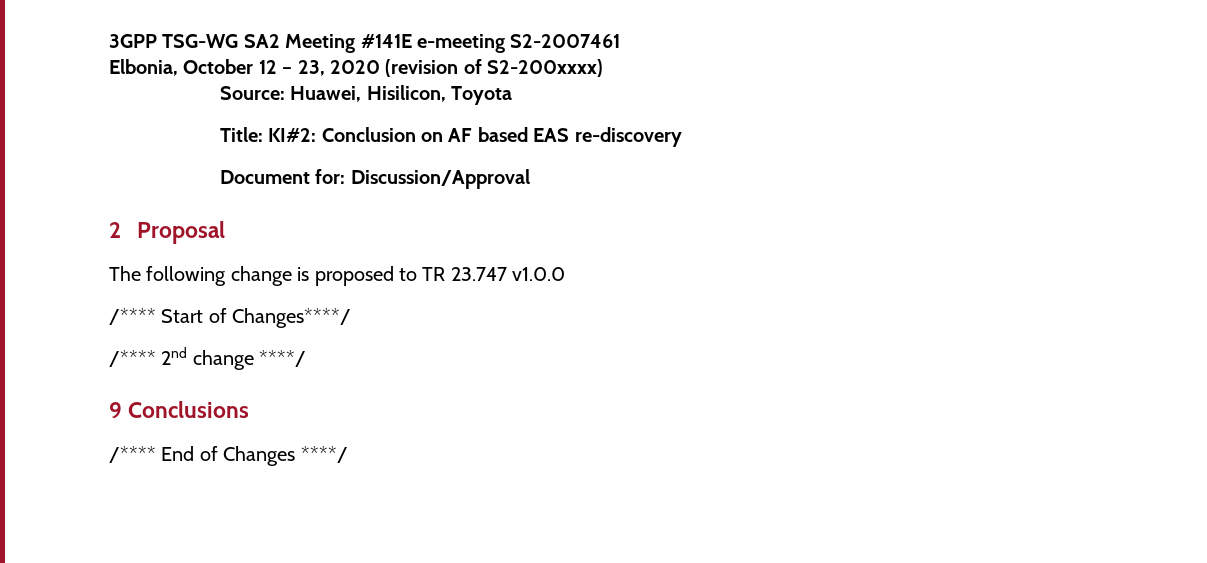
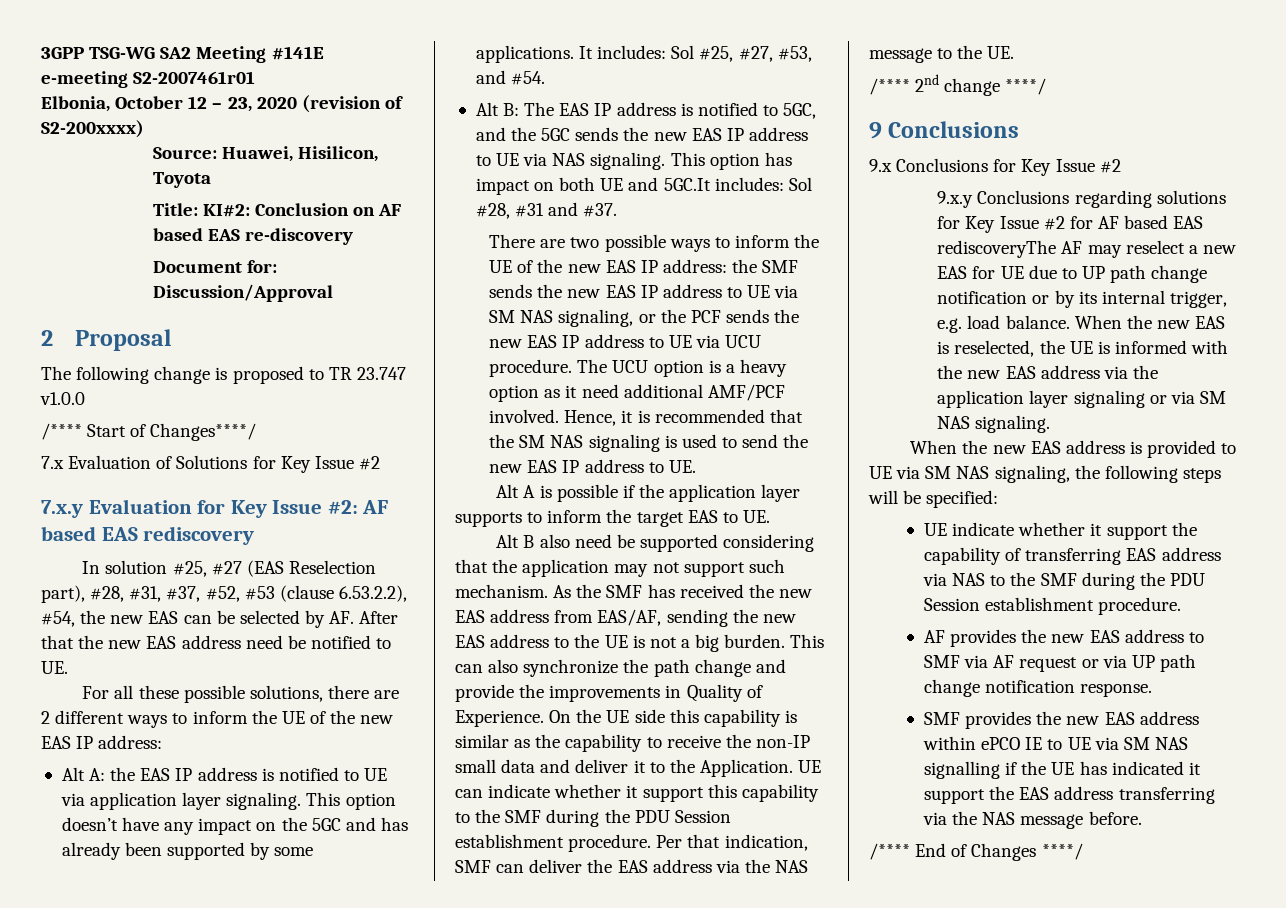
[510,34,621,48] S2-2007461 -> [133,71,256,84] S2-2007461r01
(352, 318) none -> [41,455,380,473] [41,499,389,518] [41,526,255,545] [82,560,376,577] [41,585,407,603] [41,610,399,628] [41,635,392,649] [41,661,68,674] [82,685,400,703] [41,710,394,728] [41,735,163,749] [61,767,388,781] [60,792,396,810] [61,817,408,835] [61,842,314,860] [475,45,812,63] [475,70,546,85] [475,102,817,119] [475,127,808,141] [475,152,792,170] [475,177,812,195] [475,202,618,219] [489,234,820,252] [489,259,799,273] [489,284,799,298] [489,309,800,327] [489,334,762,348] [489,359,787,377] [489,384,785,402] [489,409,803,426] [489,434,809,452] [489,459,696,473] [496,484,801,502] [455,509,770,527] [496,534,815,552] [455,559,785,577] [455,584,812,598] [455,609,796,627] [455,634,825,652] [455,659,786,677] [455,684,763,702] [455,709,797,727] [455,734,810,752] [455,759,822,777] [455,784,819,802] [455,809,731,827] [455,834,808,852] [455,859,809,873] [869,45,1015,63] // 7.x Evaluation of Solutions for Key Issue #2 // 7.x.y Evaluation for Key Issue #2: AF based EAS rediscovery // In solution #25, #27 (EAS Reselection part), #28, #31, #37, #52, #53 (clause 6.53.2.2), #54, the new EAS can be selected by AF. After that the new EAS address need be notified to UE. // For all these possible solutions, there are 2 different ways to inform the UE of the new EAS IP address: // Alt A: the EAS IP address is notified to UE via application layer signaling. This option doesn’t have any impact on the 5GC and has already been supported by some applications. It includes: Sol #25, #27, #53, and #54. // Alt B: The EAS IP address is notified to 5GC, and the 5GC sends the new EAS IP address to UE via NAS signaling. This option has impact on both UE and 5GC.It includes: Sol #28, #31 and #37. // There are two possible ways to inform the UE of the new EAS IP address: the SMF sends the new EAS IP address to UE via SM NAS signaling, or the PCF sends the new EAS IP address to UE via UCU procedure. The UCU option is a heavy option as it need additional AMF/PCF involved. Hence, it is recommended that the SM NAS signaling is used to send the new EAS IP address to UE. // Alt A is possible if the application layer supports to inform the target EAS to UE. // Alt B also need be supported considering that the application may not support such mechanism. As the SMF has received the new EAS address from EAS/AF, sending the new EAS address to the UE is not a big burden. This can also synchronize the path change and provide the improvements in Quality of Experience. On the UE side this capability is similar as the capability to receive the non-IP small data and deliver it to the Application. UE can indicate whether it support this capability to the SMF during the PDU Session establishment procedure. Per that indication, SMF can deliver the EAS address via the NAS message to the UE.
(250, 409) none -> [869,158,1121,176] [937,190,1226,208] [937,215,1204,233] [937,240,1236,258] [937,265,1208,283] [937,290,1227,308] [937,315,1226,333] [937,340,1229,357] [937,365,1158,379] [937,390,1226,408] [937,415,1051,433] [910,440,1237,458] [869,465,1221,483] [868,490,999,508] [924,522,1197,540] [924,547,1221,565] [923,572,1205,590] [924,597,1182,615] [924,629,1204,647] [924,654,1196,672] [924,679,1153,697] [924,711,1199,729] [923,736,1188,750] [924,761,1201,779] [924,786,1215,804] [923,811,1142,829] // 9.x Conclusions for Key Issue #2 // 9.x.y Conclusions regarding solutions for Key Issue #2 for AF based EAS rediscoveryThe AF may reselect a new EAS for UE due to UP path change notification or by its internal trigger, e.g. load balance. When the new EAS is reselected, the UE is informed with the new EAS address via the application layer signaling or via SM NAS signaling. // When the new EAS address is provided to UE via SM NAS signaling, the following steps will be specified: // UE indicate whether it support the capability of transferring EAS address via NAS to the SMF during the PDU Session establishment procedure. // AF provides the new EAS address to SMF via AF request or via UP path change notification response. // SMF provides the new EAS address within ePCO IE to UE via SM NAS signalling if the UE has indicated it support the EAS address transferring via the NAS message before.

